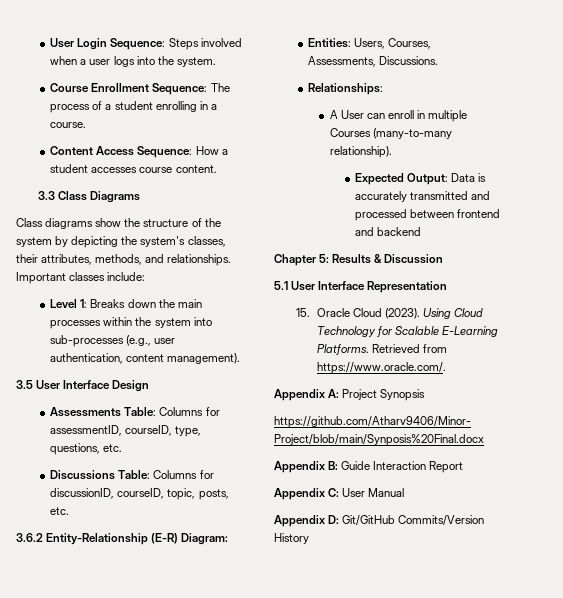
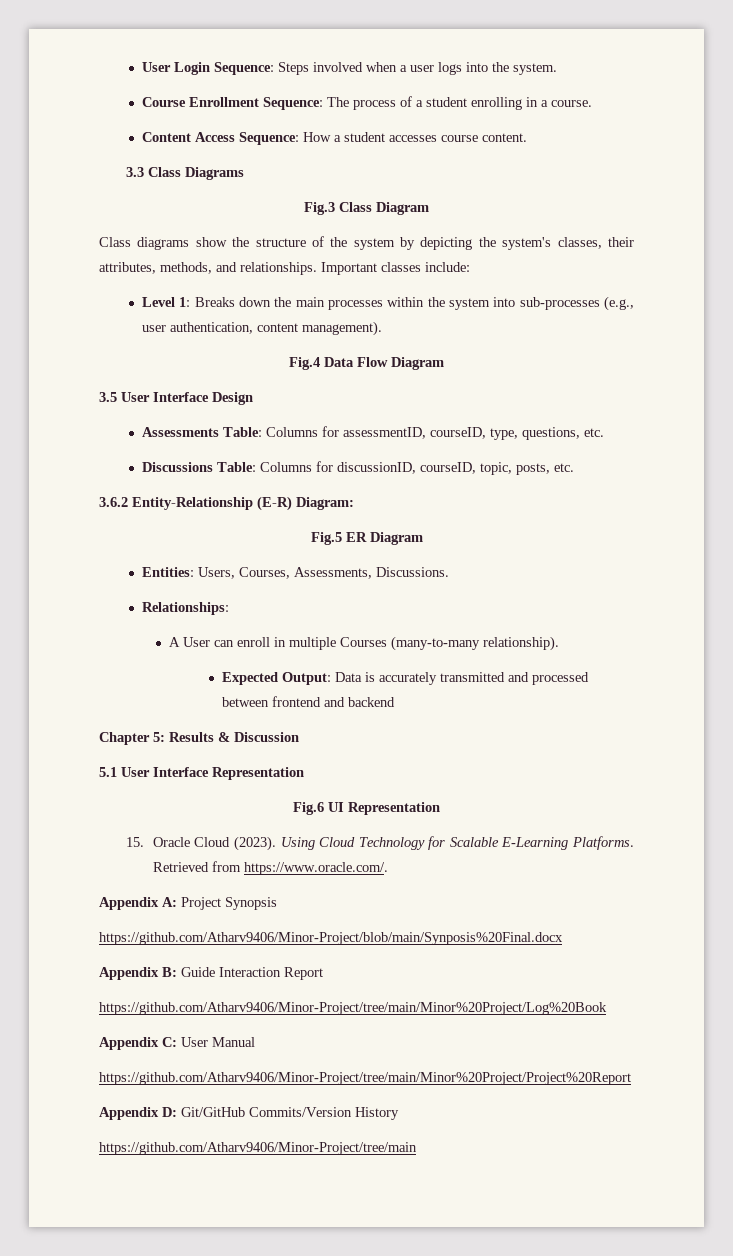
(140, 197) none -> [304,202,429,215] // Fig.3 Class Diagram
(241, 358) none -> [289,357,444,370] // Fig.4 Data Flow Diagram
(229, 539) none -> [310,532,423,545] // Fig.5 ER Diagram
(448, 287) none -> [293,802,440,815] // Fig.6 UI Representation
(464, 467) none -> [99,1002,607,1015] // https://github.com/Atharv9406/Minor-Project/tree/main/Minor%20Project/Log%20Book
(405, 492) none -> [99,1072,631,1085] // https://github.com/Atharv9406/Minor-Project/tree/main/Minor%20Project/Project%20Report
(309, 538) none -> [99,1142,417,1155] // https://github.com/Atharv9406/Minor-Project/tree/main

